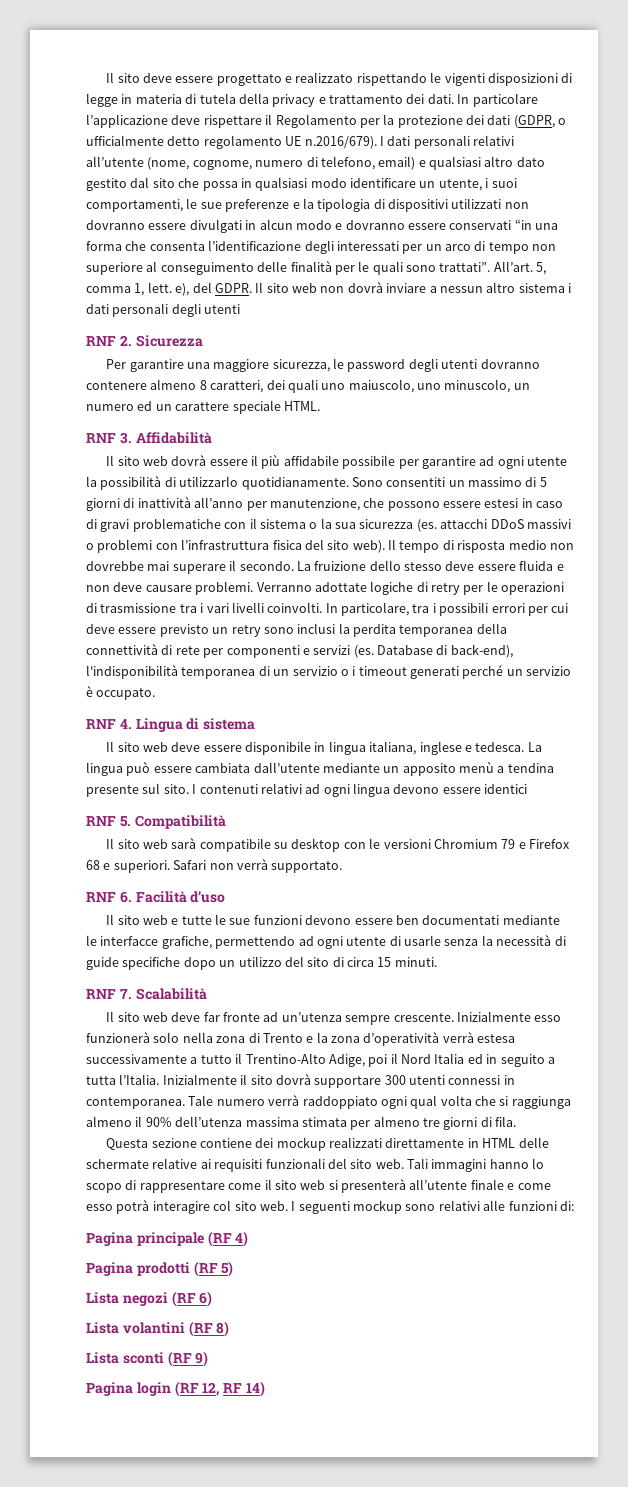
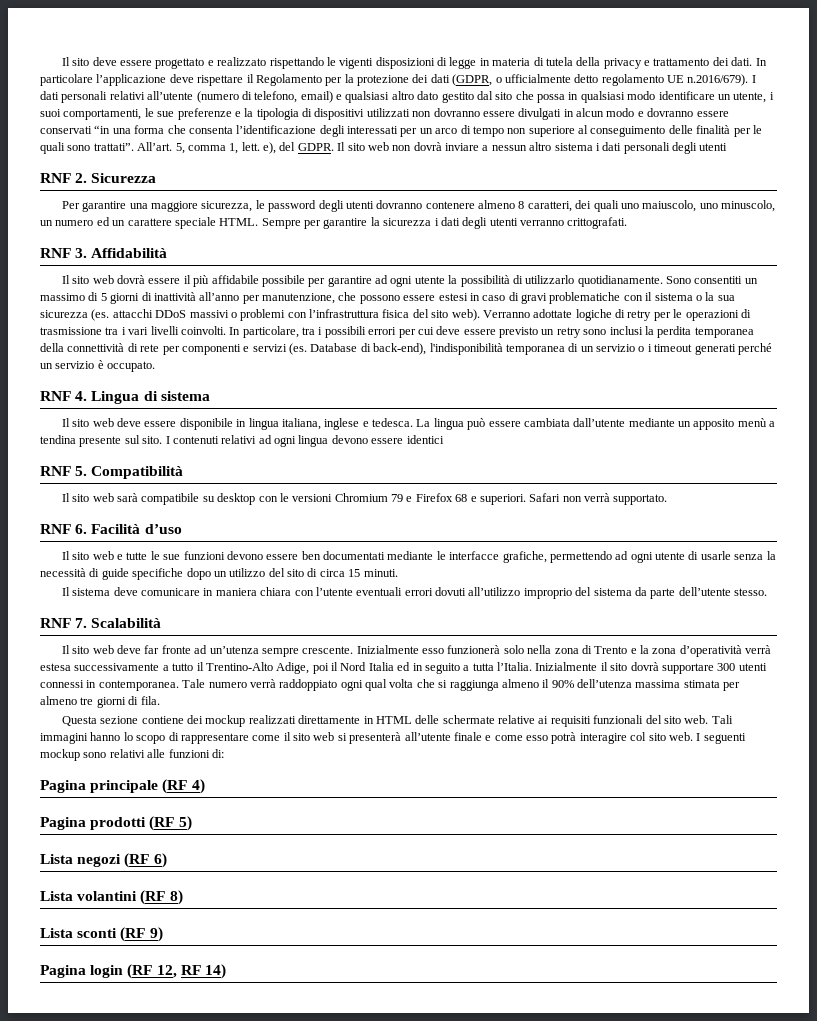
[147,157,304,170] (nome, cognome, numero -> [196,91,239,103] (numero
(320, 406) none -> [261,217,628,229] Sempre per garantire la sicurezza i dati degli utenti verranno crittografati.
[388,539,574,553] [86,560,564,574] [86,581,254,595] Il tempo di risposta medio non dovrebbe mai superare il secondo. La fruizione dello stesso deve essere fluida e non deve causare problemi. -> (480, 315) none
(437, 962) none -> [61,587,768,599] // Il sistema deve comunicare in maniera chiara con l’utente eventuali errori dovuti all’utilizzo improprio del sistema da parte dell’utente stesso.

